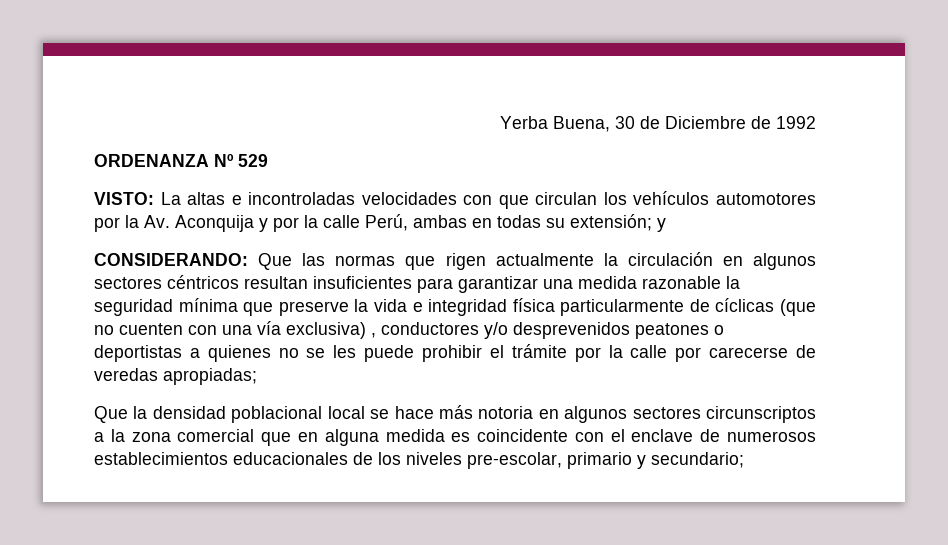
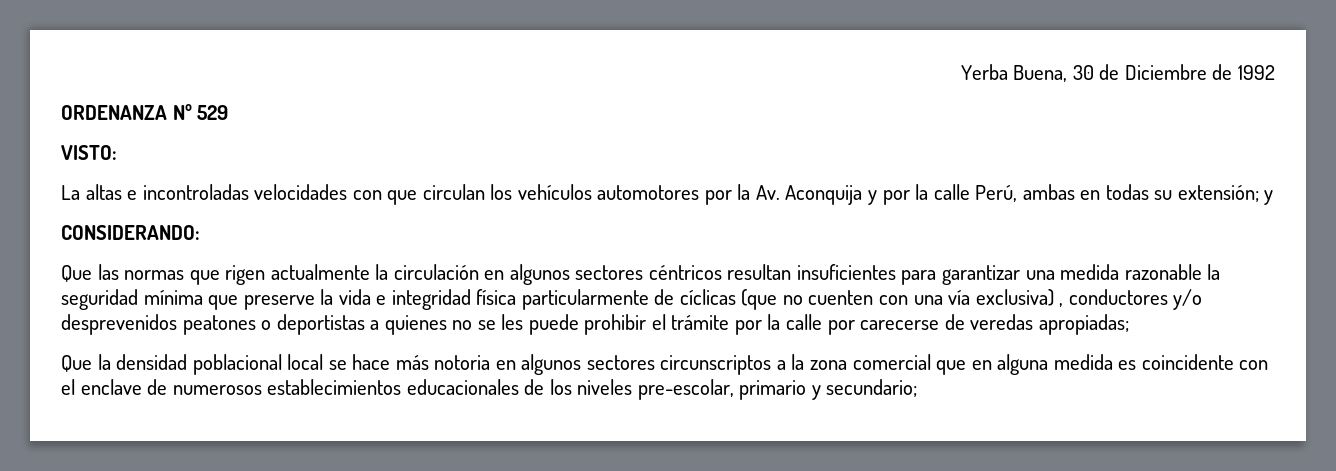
(154, 198) none -> (117, 152) //
(248, 259) none -> (200, 232) //

